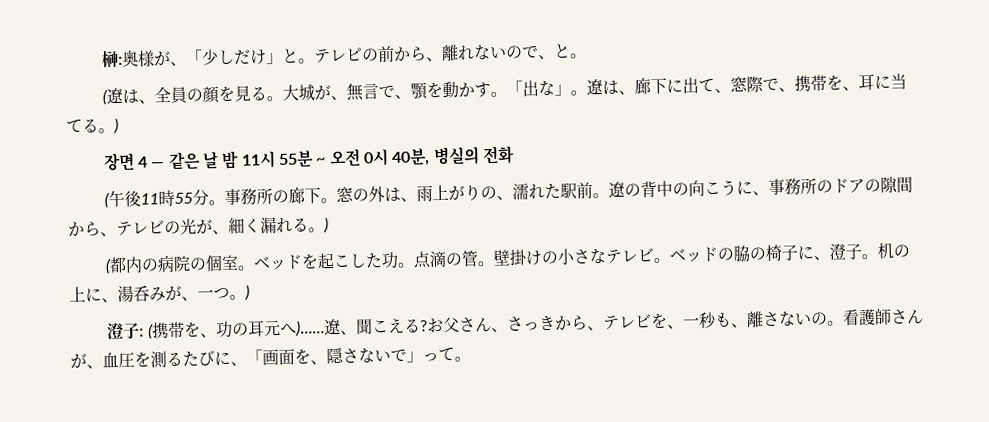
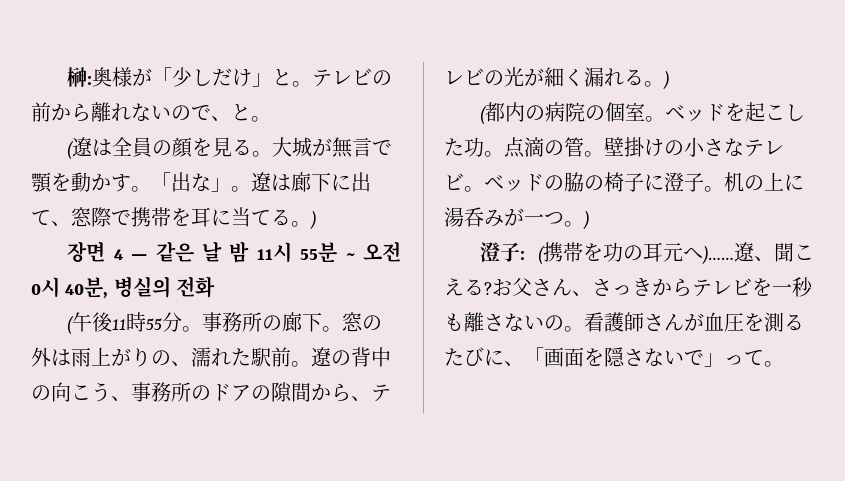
[169,61,187,66] 、 -> (153, 77) none
[425,56,443,62] 、 -> (91, 112) none
[137,99,155,104] 、 -> (113, 147) none
[329,83,411,101] 、無言で、 -> [332,137,393,158] 無言で
[617,90,635,95] 、 -> (291, 182) none
[777,74,859,92] 、携帯を、 -> [131,207,191,227] 携帯を
[399,197,417,202] 、 -> (71, 357) none
[735,180,753,195] に -> (111, 392) none
[212,229,229,235] 、 -> (544, 77) none
[812,255,830,261] 、 -> (664, 182) none
[101,297,118,303] 、 -> (804, 182) none
[181,296,198,301] 、 -> (524, 217) none
[199,333,217,338] 、 -> (603, 252) none
[586,326,604,331] 、 -> (692, 287) none
[666,311,748,329] 、一秒も、 -> [772,277,813,297] [444,313,464,331] 一秒も
[86,364,103,369] 、 -> (704, 322) none
[310,360,327,365] 、 -> (604, 357) none

